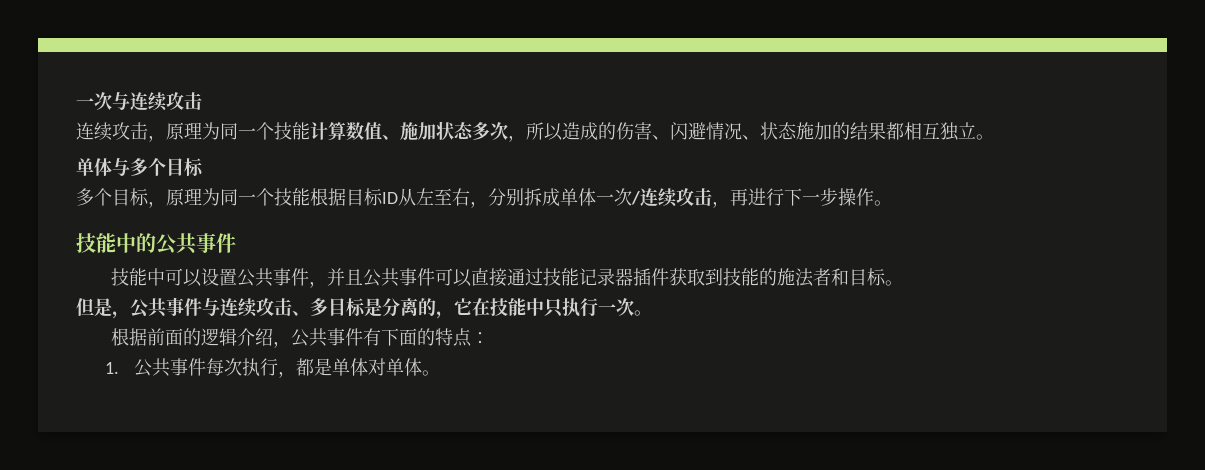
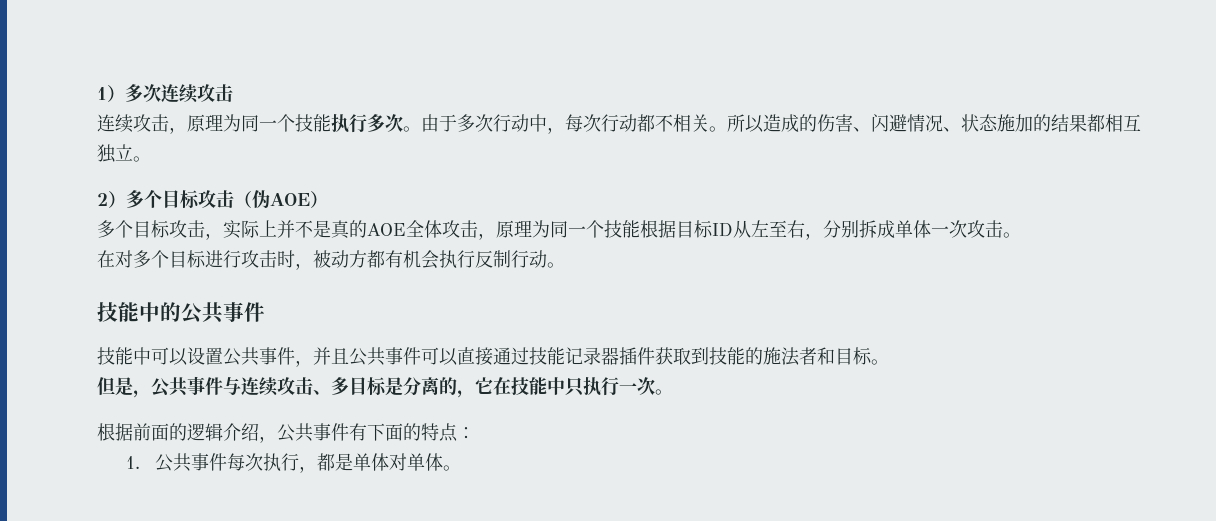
[76,92,130,110] 一次与 -> [97,84,161,102] 1）多次
[310,121,526,142] 计算数值、施加状态多次， -> [331,114,727,134] 执行多次。由于多次行动中，每次行动都不相关。
[76,158,204,177] [76,188,149,206] 单体与多个目标 // 多个目标 -> [97,190,328,209] [97,220,478,240] 2）多个目标攻击（伪AOE） // 多个目标攻击，实际上并不是真的AOE全体攻击
[631,188,874,208] /连续攻击，再进行下一步操作 -> [967,220,1021,238] [97,250,547,270] 攻击。 // 在对多个目标进行攻击时，被动方都有机会执行反制行动

